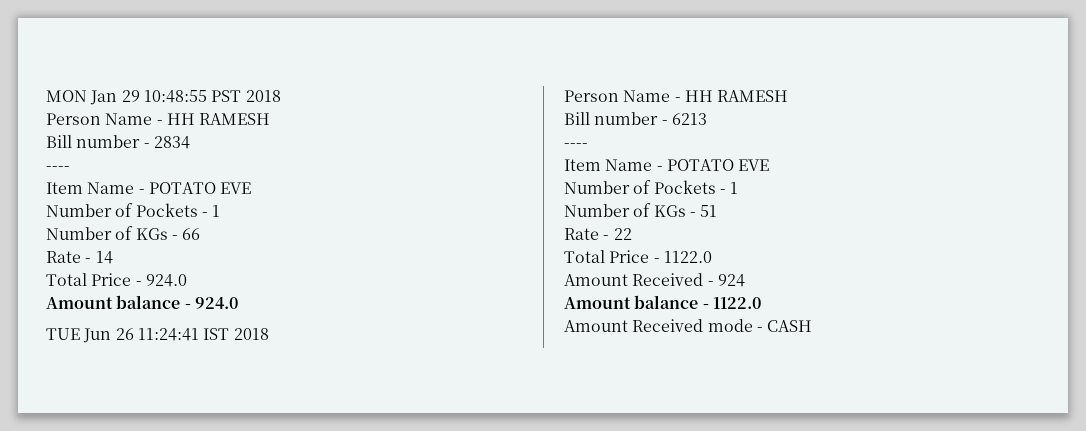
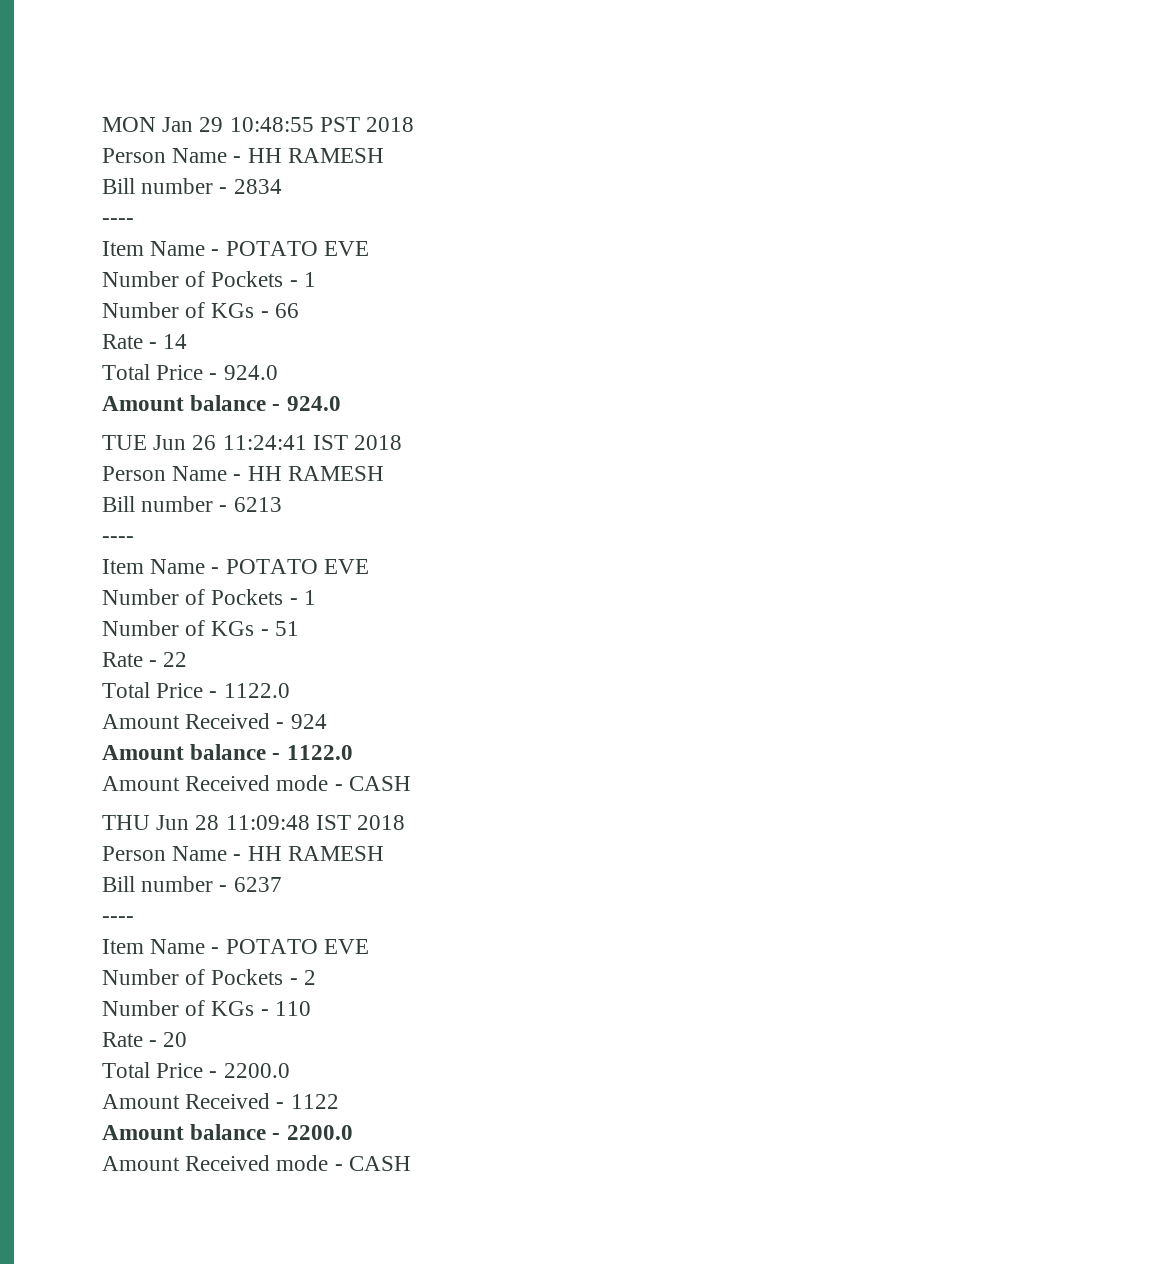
(813, 326) none -> [102,815,406,830] [102,846,384,861] [102,876,282,892] [102,916,134,923] [102,939,369,954] [102,969,316,985] [102,1000,311,1016] [102,1032,188,1047] [102,1062,290,1078] [102,1093,339,1109] [102,1124,353,1140] [102,1155,411,1171] // THU Jun 28 11:09:48 IST 2018 // Person Name - HH RAMESH // Bill number - 6237 // ---- // Item Name - POTATO EVE // Number of Pockets - 2 // Number of KGs - 110 // Rate - 20 // Total Price - 2200.0 // Amount Received - 1122 // Amount balance - 2200.0 // Amount Received mode - CASH

